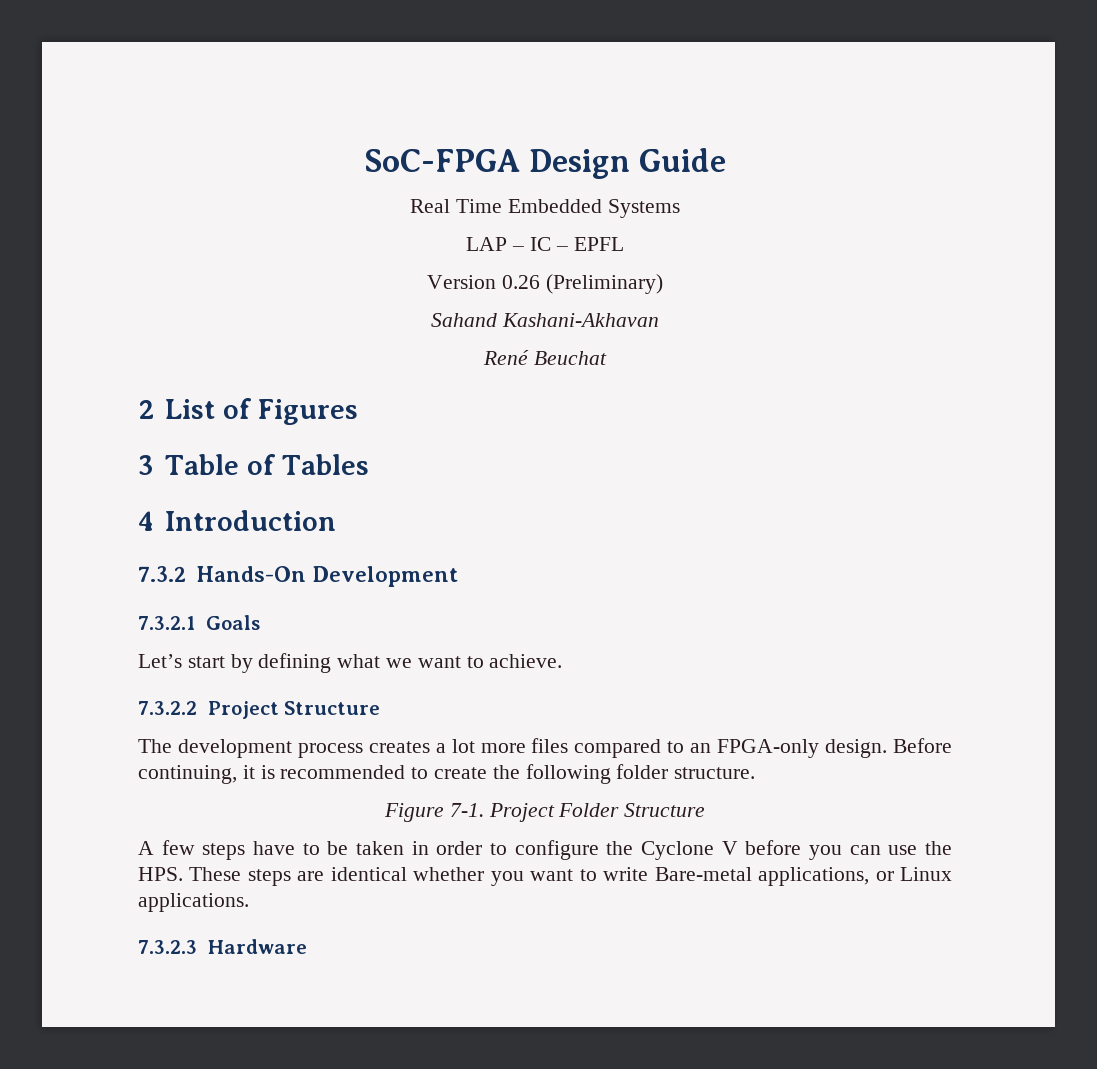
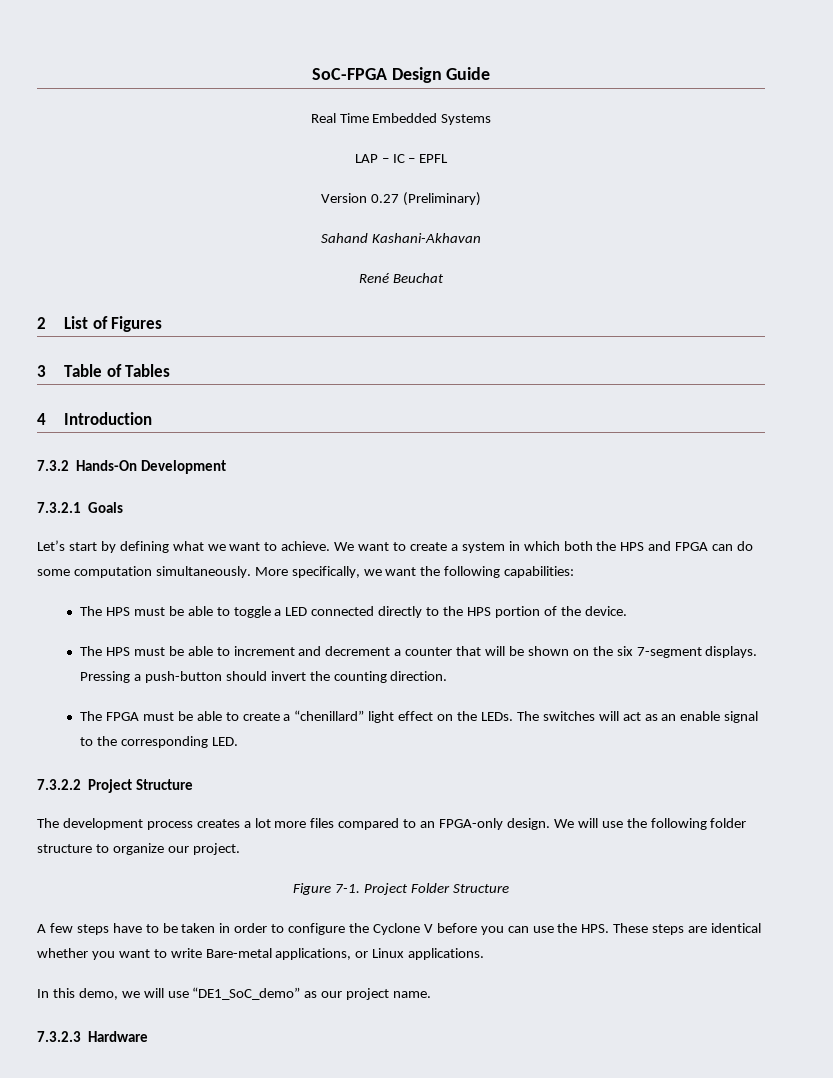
[502,275,540,289] 0.26 -> [371,194,399,203] 0.27
(563, 661) none -> [334,541,754,553] [37,566,575,578] [80,606,627,618] [80,646,758,658] [80,671,448,683] [80,710,759,723] [80,736,238,748] We want to create a system in which both the HPS and FPGA can do some computation simultaneously. More specifically, we want the following capabilities: // The HPS must be able to toggle a LED connected directly to the HPS portion of the device. // The HPS must be able to increment and decrement a counter that will be shown on the six 7-segment displays. Pressing a push-button should invert the counting direction. // The FPGA must be able to create a “chenillard” light effect on the LEDs. The switches will act as an enable signal to the corresponding LED.
[892,738,952,753] [138,764,756,784] Before continuing, it is recommended to create the following folder structure. -> [553,818,747,830] [37,843,240,855] We will use the following folder structure to organize our project.
(249, 902) none -> [37,987,432,1000] // In this demo, we will use “DE1_SoC_demo” as our project name.

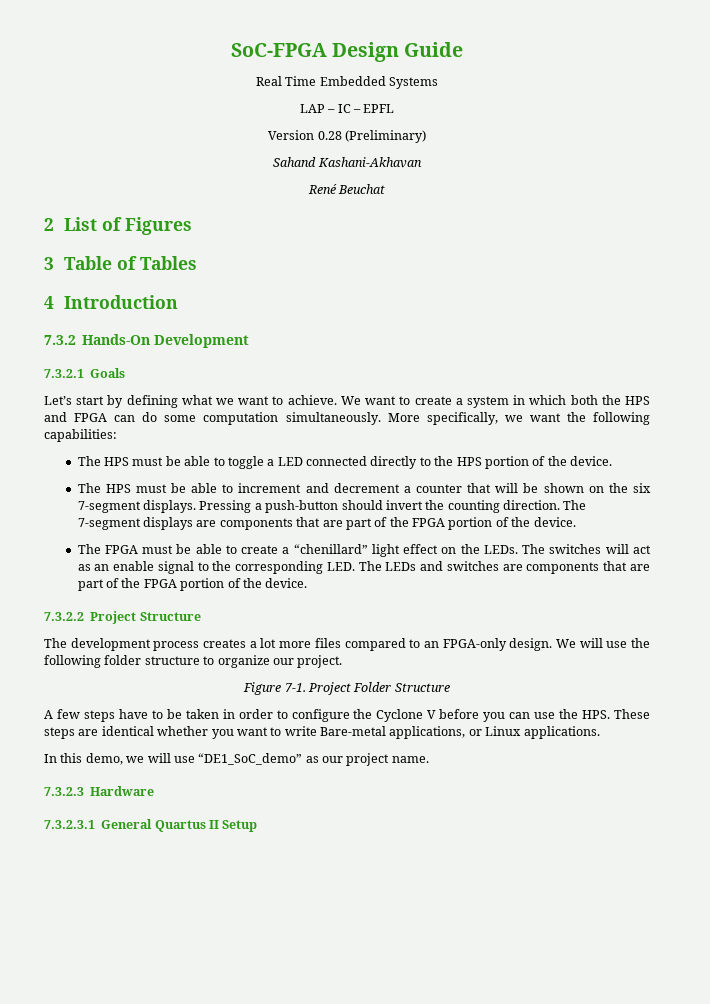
[371,194,399,203] 0.27 -> [317,131,342,140] 0.28
(448, 676) none -> [563,500,587,510] [77,517,576,530] The 7-segment displays are components that are part of the FPGA portion of the device.
(238, 741) none -> [358,561,650,574] [77,578,308,591] The LEDs and switches are components that are part of the FPGA portion of the device.
(149, 1036) none -> [44,819,258,832] // 7.3.2.3.1 General Quartus II Setup

